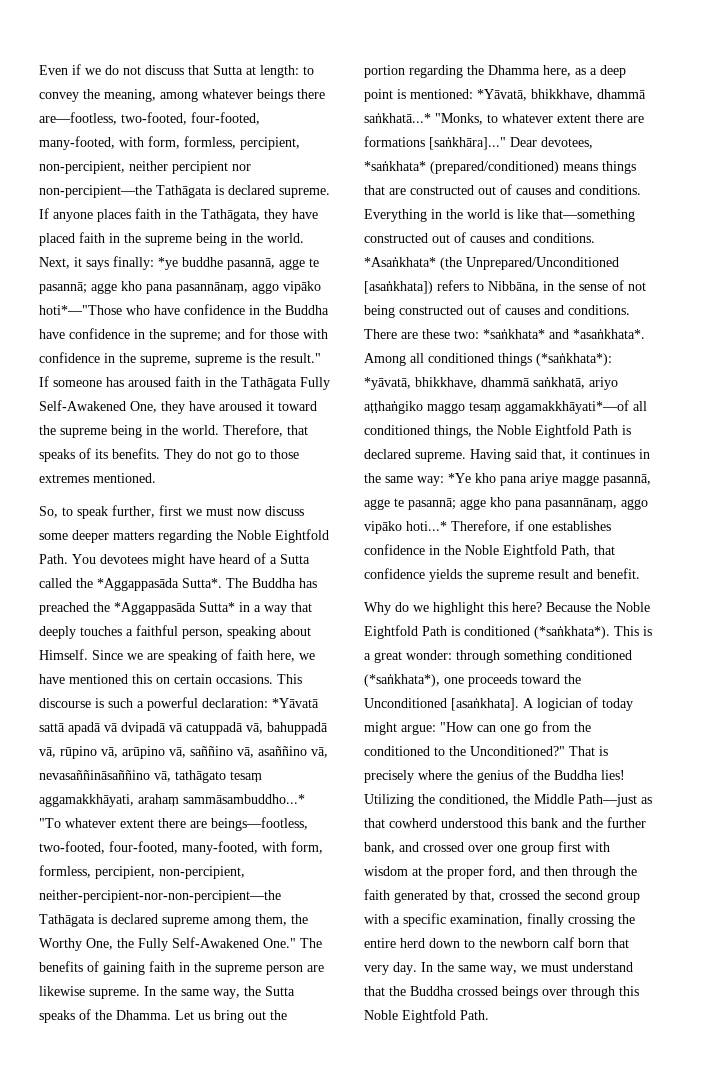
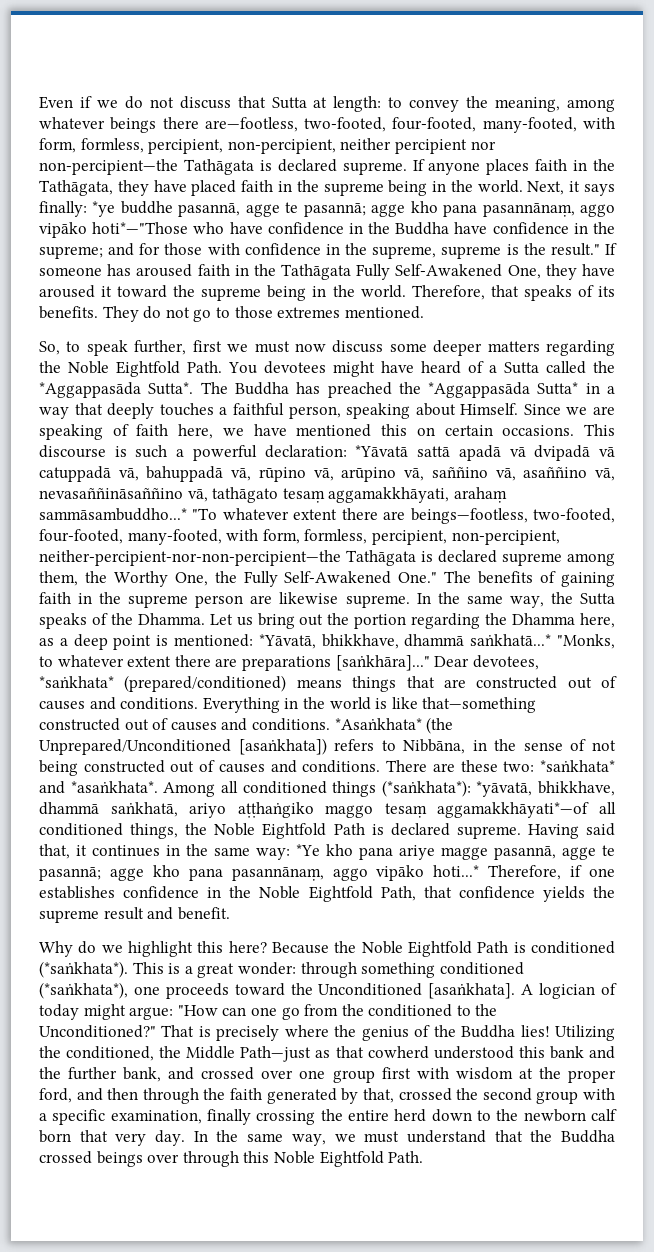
[364,136,425,147] formations -> [241,656,331,671] preparations

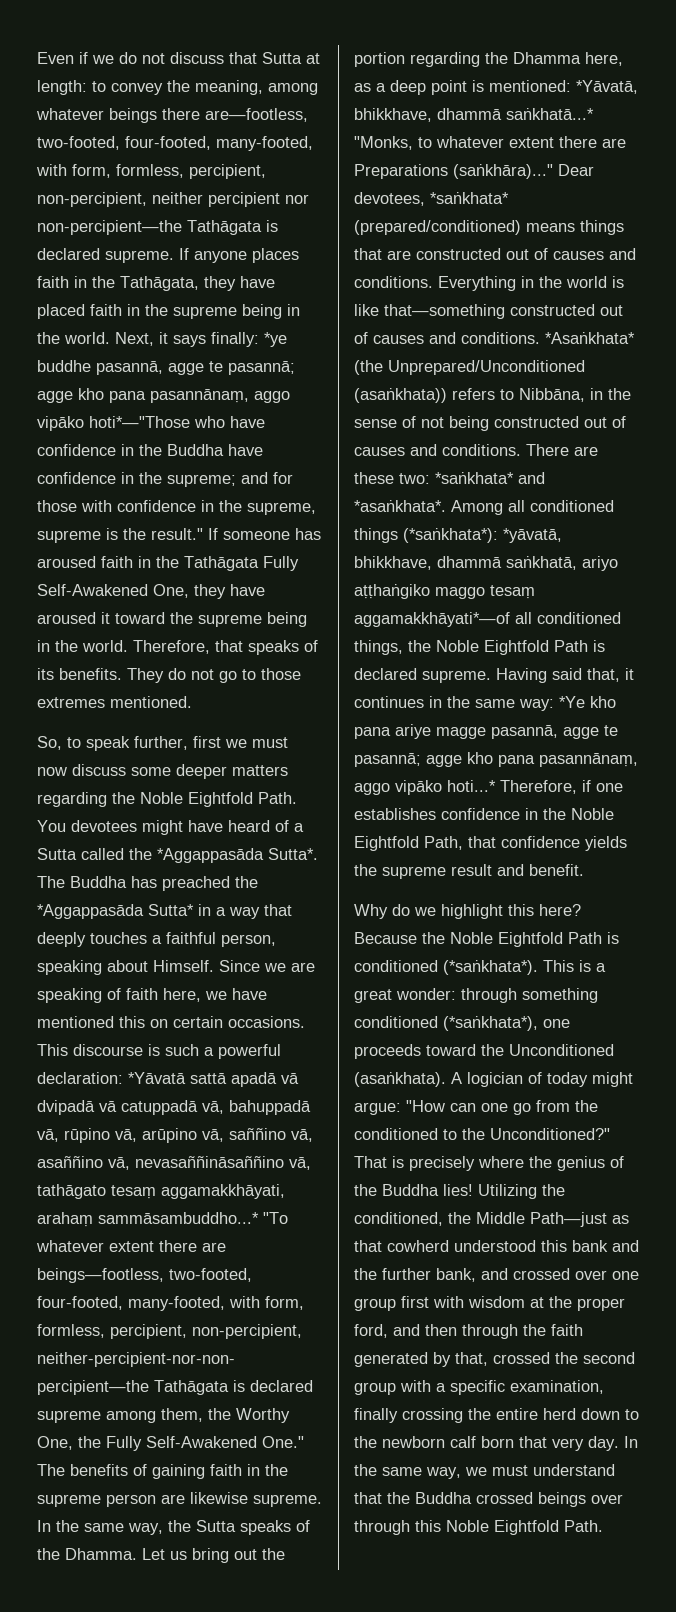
[241,655,430,671] preparations [saṅkhāra]..." -> [354,164,553,179] Preparations (saṅkhāra)..."
[238,738,327,755] [asaṅkhata]) -> [354,388,447,403] (asaṅkhata))
[428,983,516,999] [asaṅkhata]. -> [354,1072,446,1087] (asaṅkhata).

